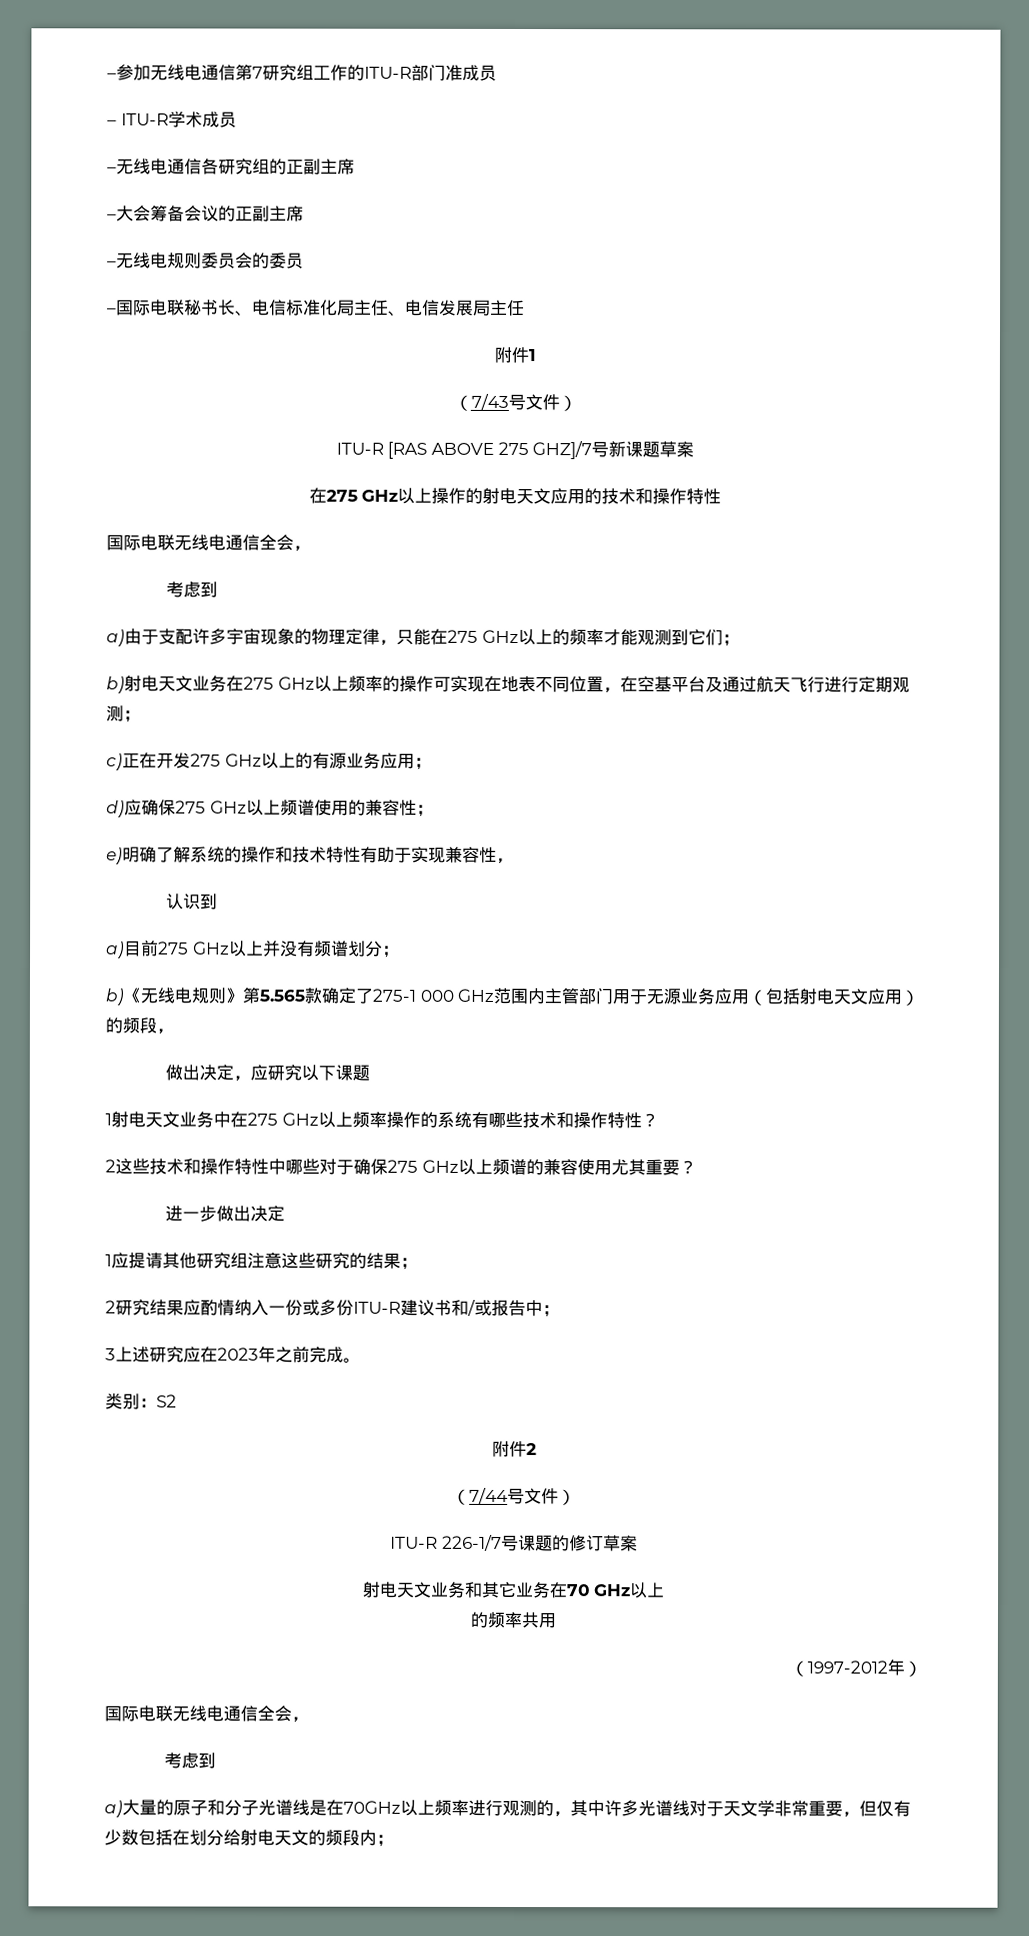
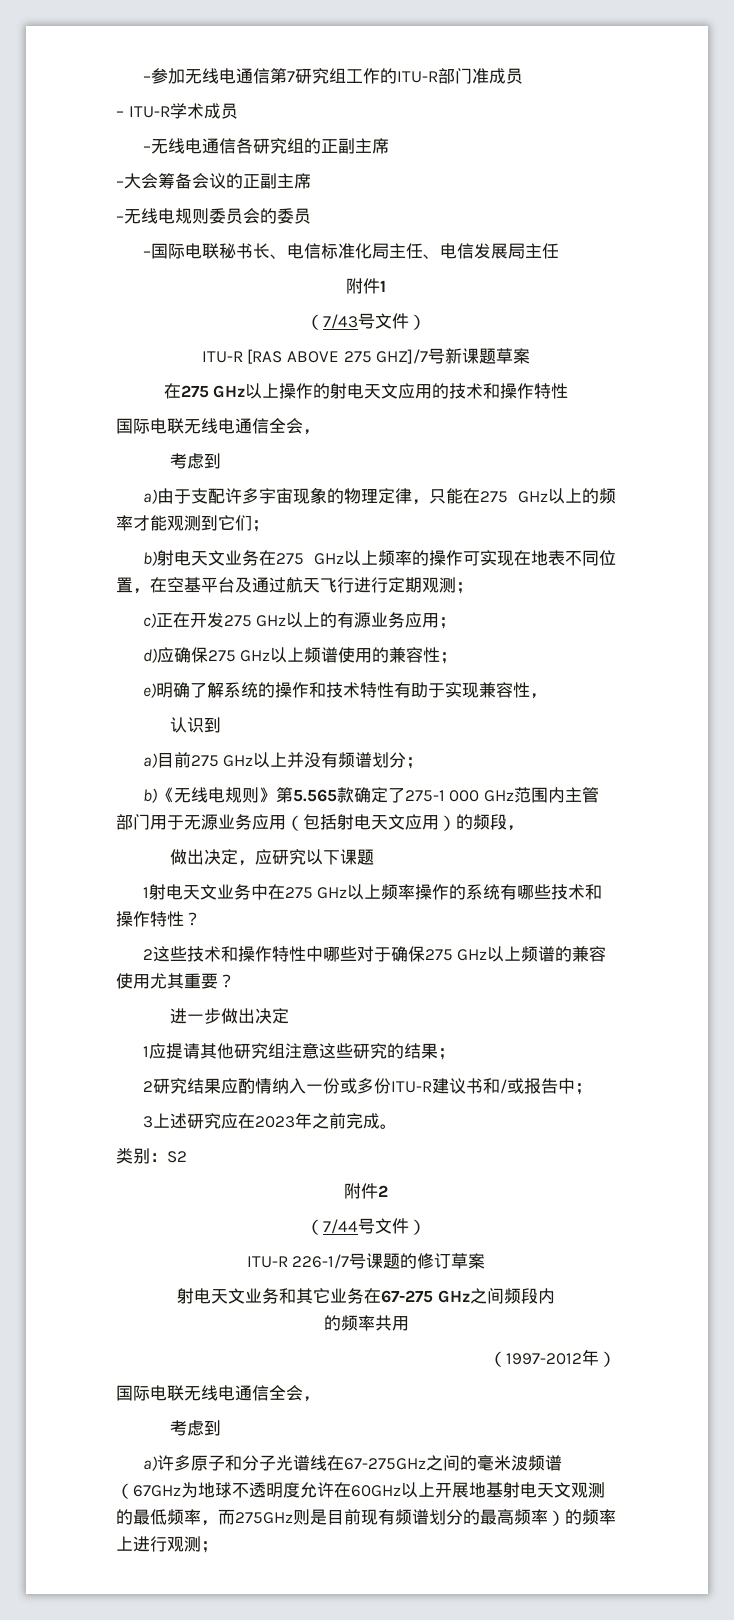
[566,1582,666,1599] 70 GHz以上 -> [381,1288,555,1304] 67-275 GHz之间频段内
[122,1799,174,1816] 大量的 -> [156,1455,191,1471] 许多
[309,1799,911,1818] [104,1829,377,1846] 是在70GHz以上频率进行观测的，其中许多光谱线对于天文学非常重要，但仅有少数包括在划分给射电天文的频段内 -> [326,1454,562,1471] [116,1482,605,1499] [116,1509,616,1526] [116,1536,201,1552] 在67-275GHz之间的毫米波频谱（67GHz为地球不透明度允许在60GHz以上开展地基射电天文观测的最低频率，而275GHz则是目前现有频谱划分的最高频率）的频率上进行观测

